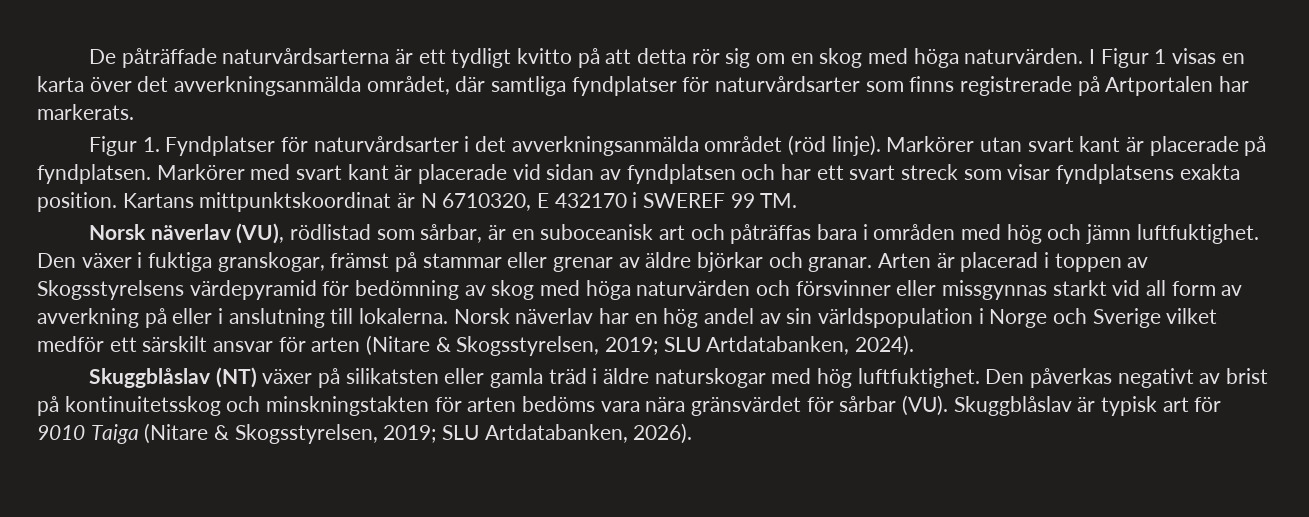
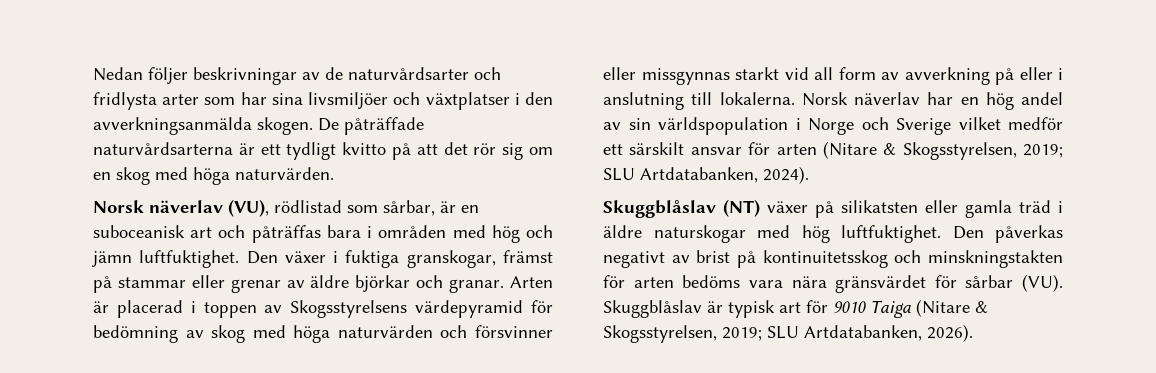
(88, 56) none -> [93,67,501,85] [93,92,553,110] [93,117,313,135] Nedan följer beskrivningar av de naturvårdsarter och fridlysta arter som har sina livsmiljöer och växtplatser i den avverkningsanmälda skogen.
[636,48,686,64] detta -> [443,142,468,155] det
[1088,48,1245,68] [37,76,1250,96] [37,104,134,120] [88,135,1267,156] [37,164,1240,184] [37,192,798,212] I Figur 1 visas en karta över det avverkningsanmälda området, där samtliga fyndplatser för naturvårdsarter som finns registrerade på Artportalen har markerats. // Figur 1. Fyndplatser för naturvårdsarter i det avverkningsanmälda området (röd linje). Markörer utan svart kant är placerade på fyndplatsen. Markörer med svart kant är placerade vid sidan av fyndplatsen och har ett svart streck som visar fyndplatsens exakta position. Kartans mittpunktskoordinat är N 6710320, E 432170 i SWEREF 99 TM. -> (334, 173) none

